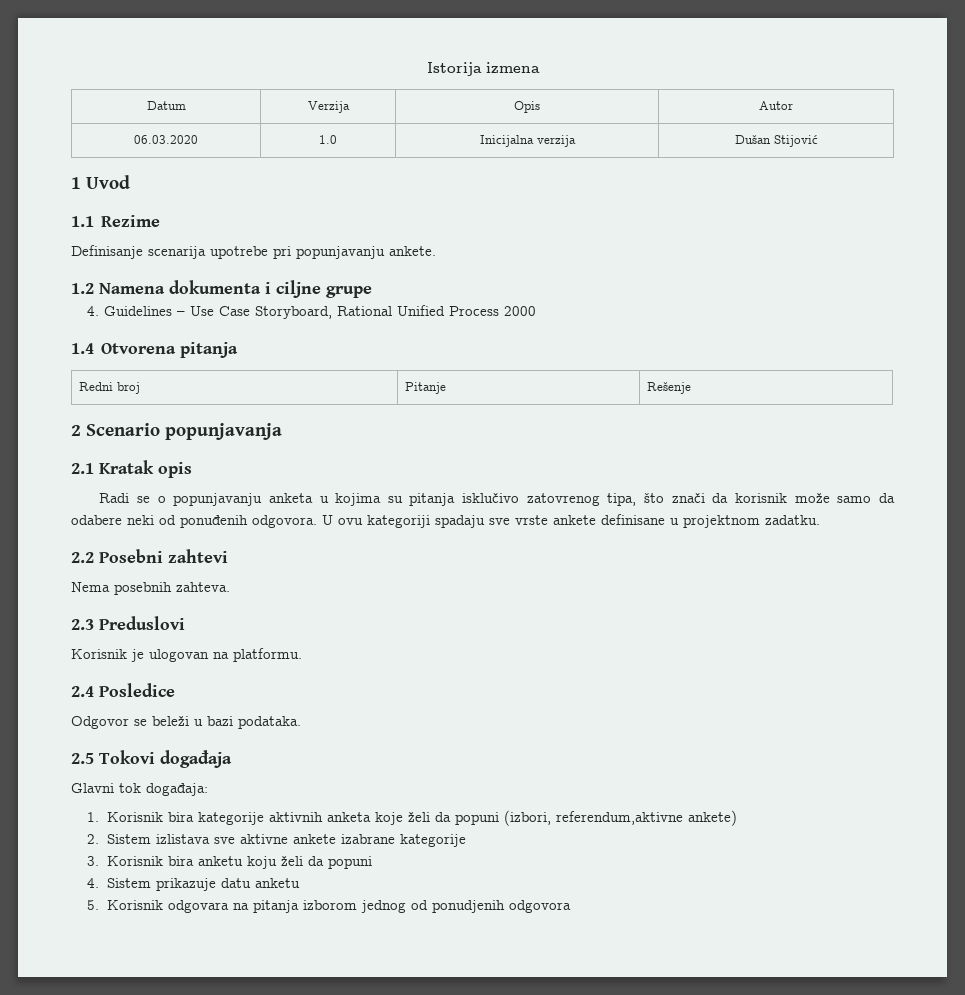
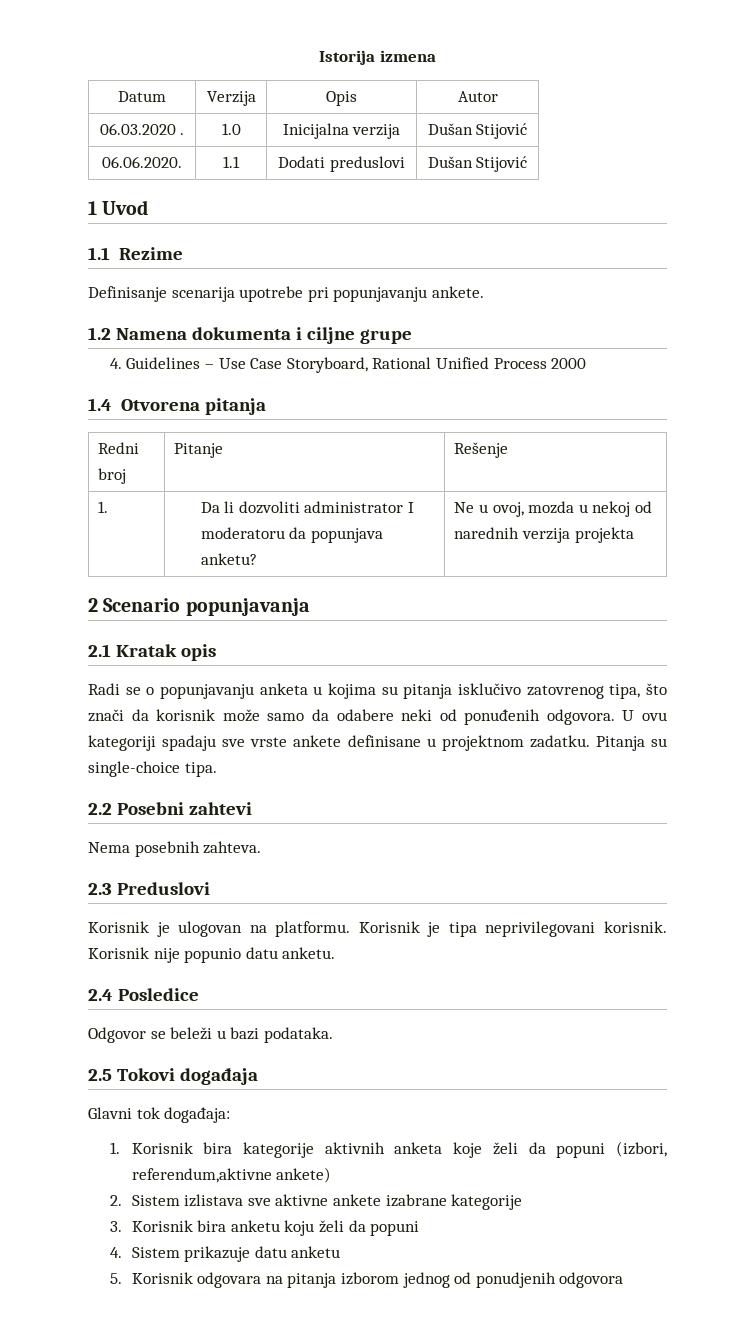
(198, 139) none -> [180,133,185,135] .
(818, 141) none -> [102,156,182,168] [223,156,240,168] [278,156,405,172] [427,156,528,172] // 06.06.2020. | 1.1 | Dodati preduslovi | Dušan Stijović
(692, 388) none -> [98,501,109,513] [200,501,414,514] [200,527,383,543] [200,553,257,565] [454,501,652,517] [454,527,634,543] // 1. | Da li dozvoliti administrator I moderatoru da popunjava anketu? | Ne u ovoj, mozda u nekoj od narednih verzija projekta
(820, 520) none -> [595,736,668,751] [88,761,217,777] Pitanja su single-choice tipa.
(302, 655) none -> [358,921,667,937] [88,947,336,963] Korisnik je tipa neprivilegovani korisnik. Korisnik nije popunio datu anketu.

